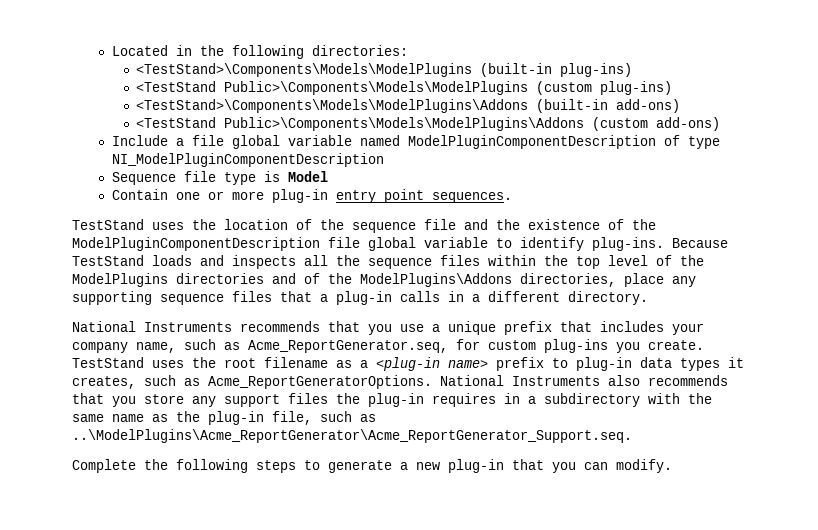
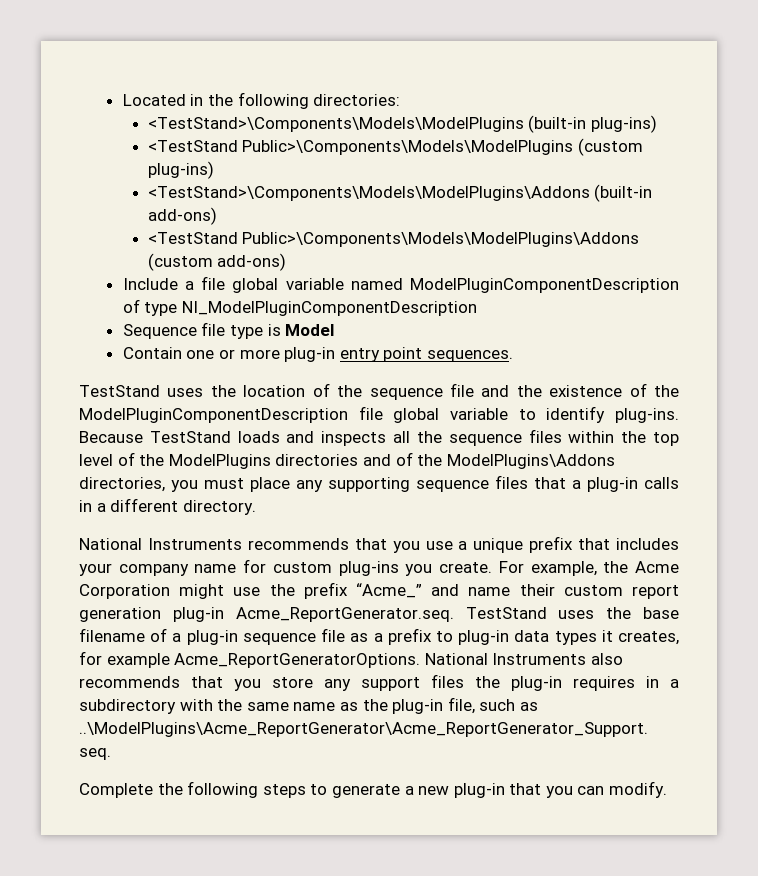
(616, 280) none -> [171,478,244,492] you must
[136,339,448,353] name, such as Acme_ReportGenerator.seq, -> [194,564,237,573] name
[72,357,488,371] TestStand uses the root filename as a <plug-in name> -> [498,561,680,576] [79,582,679,599] [79,607,679,622] [79,628,383,645] For example, the Acme Corporation might use the prefix “Acme_” and name their custom report generation plug-in Acme_ReportGenerator.seq. TestStand uses the base filename of a plug-in sequence file as a
[144,375,200,386] such as -> [79,651,170,668] for example

